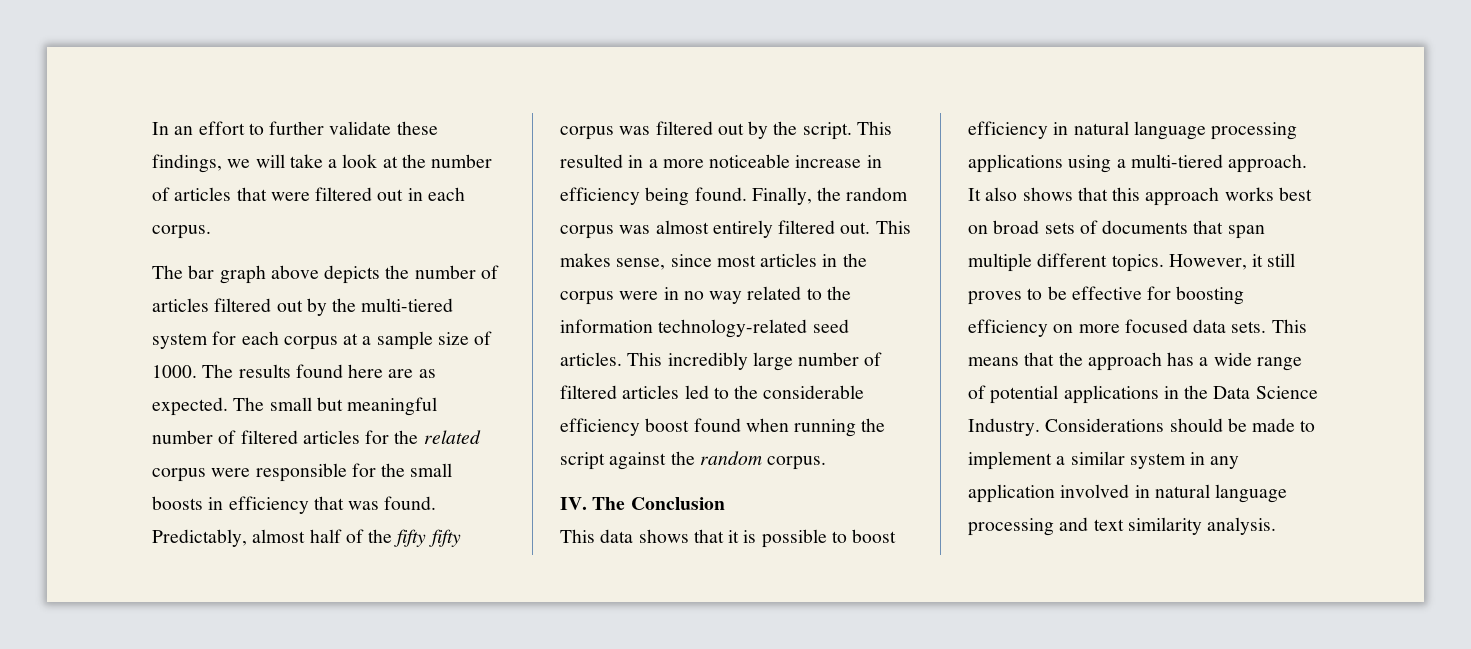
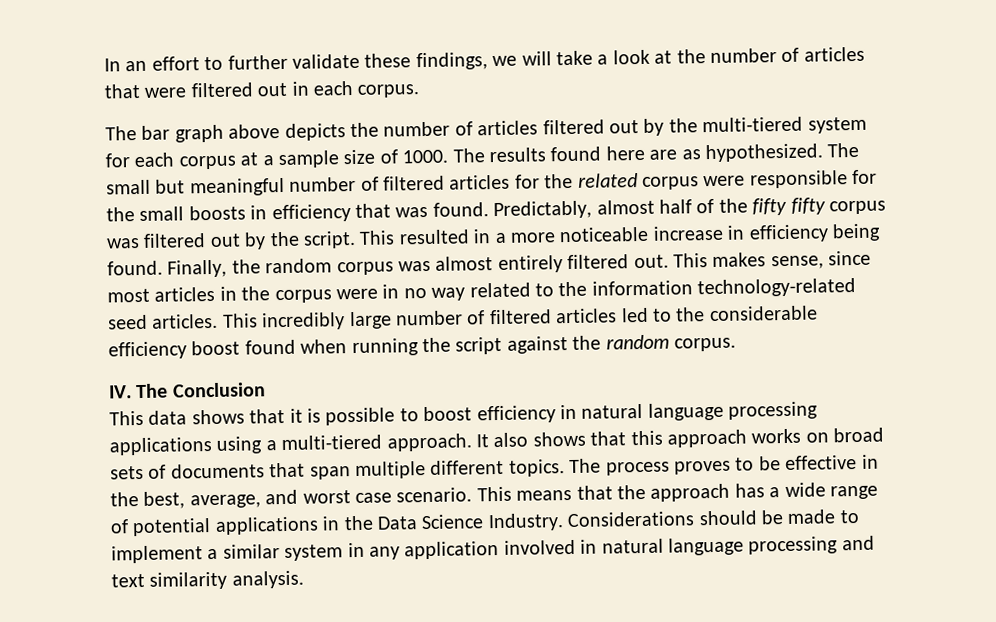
[152,397,228,416] expected. -> [704,143,823,163] hypothesized.
[1278,187,1312,201] best -> (802, 436) none
[1168,253,1296,270] However, it still -> [569,458,670,476] The process
[1147,286,1245,305] [968,319,1267,337] for boosting efficiency on more focused data sets. -> [861,454,879,469] [110,487,473,509] in the best, average, and worst case scenario.

